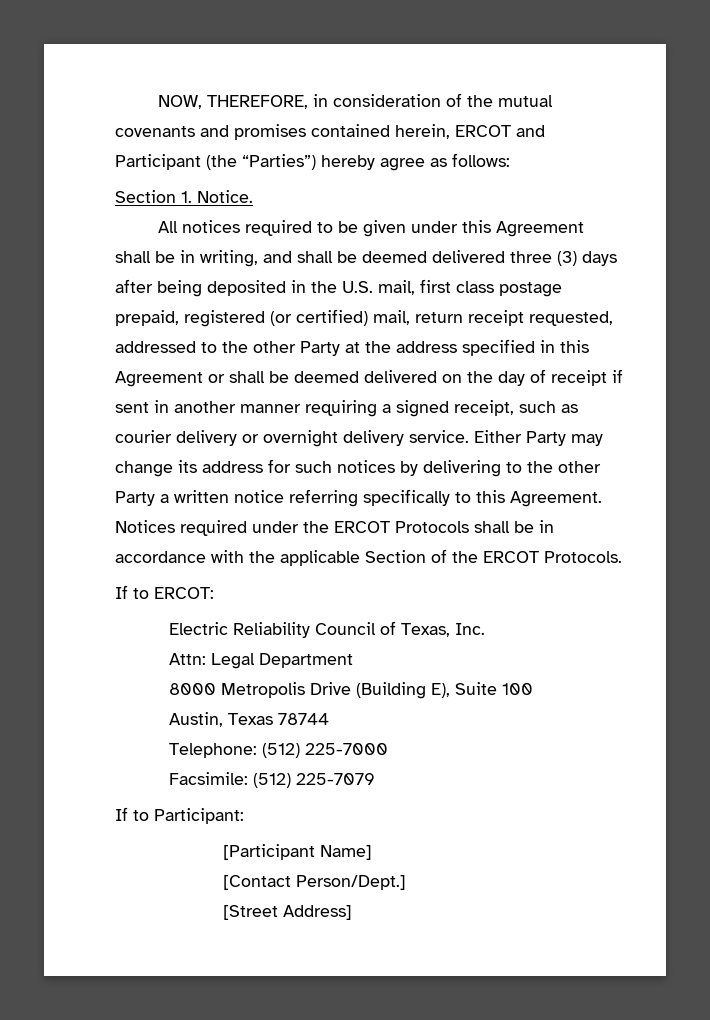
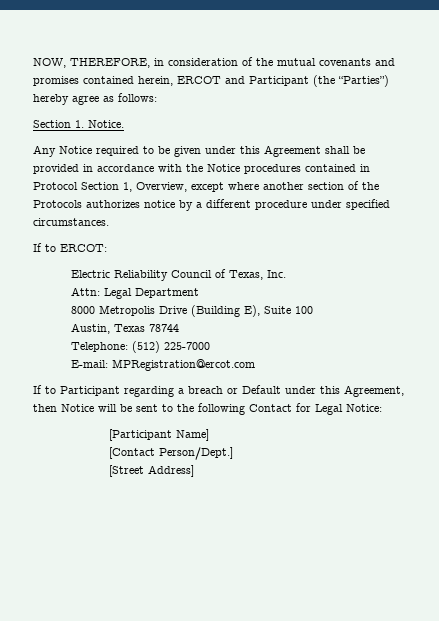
[158,220,241,233] All notices -> [33,145,92,157] Any Notice
[180,250,617,267] [115,279,562,297] [115,309,613,327] [115,339,589,356] [115,369,623,387] [115,400,578,417] [115,430,603,447] [115,459,601,477] [115,489,602,507] [115,520,554,536] [115,549,622,566] in writing, and shall be deemed delivered three (3) days after being deposited in the U.S. mail, first class postage prepaid, registered (or certified) mail, return receipt requested, addressed to the other Party at the address specified in this Agreement or shall be deemed delivered on the day of receipt if sent in another manner requiring a signed receipt, such as courier delivery or overnight delivery service. Either Party may change its address for such notices by delivering to the other Party a written notice referring specifically to this Agreement. Notices required under the ERCOT Protocols shall be in accordance with the applicable Section of the ERCOT Protocols. -> [33,164,370,174] [33,181,379,192] [33,199,390,211] [33,218,109,226] provided in accordance with the Notice procedures contained in Protocol Section 1, Overview, except where another section of the Protocols authorizes notice by a different procedure under specified circumstances.
[168,772,375,788] [115,807,244,824] Facsimile: (512) 225-7079 // If to Participant: -> [70,359,255,371] [33,385,404,397] [33,403,382,415] E-mail: MPRegistration@ercot.com // If to Participant regarding a breach or Default under this Agreement, then Notice will be sent to the following Contact for Legal Notice:

